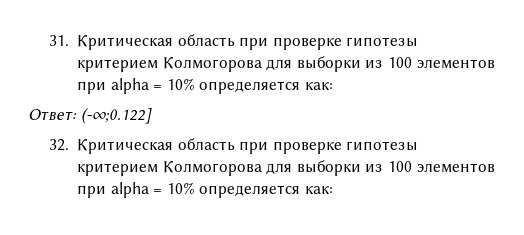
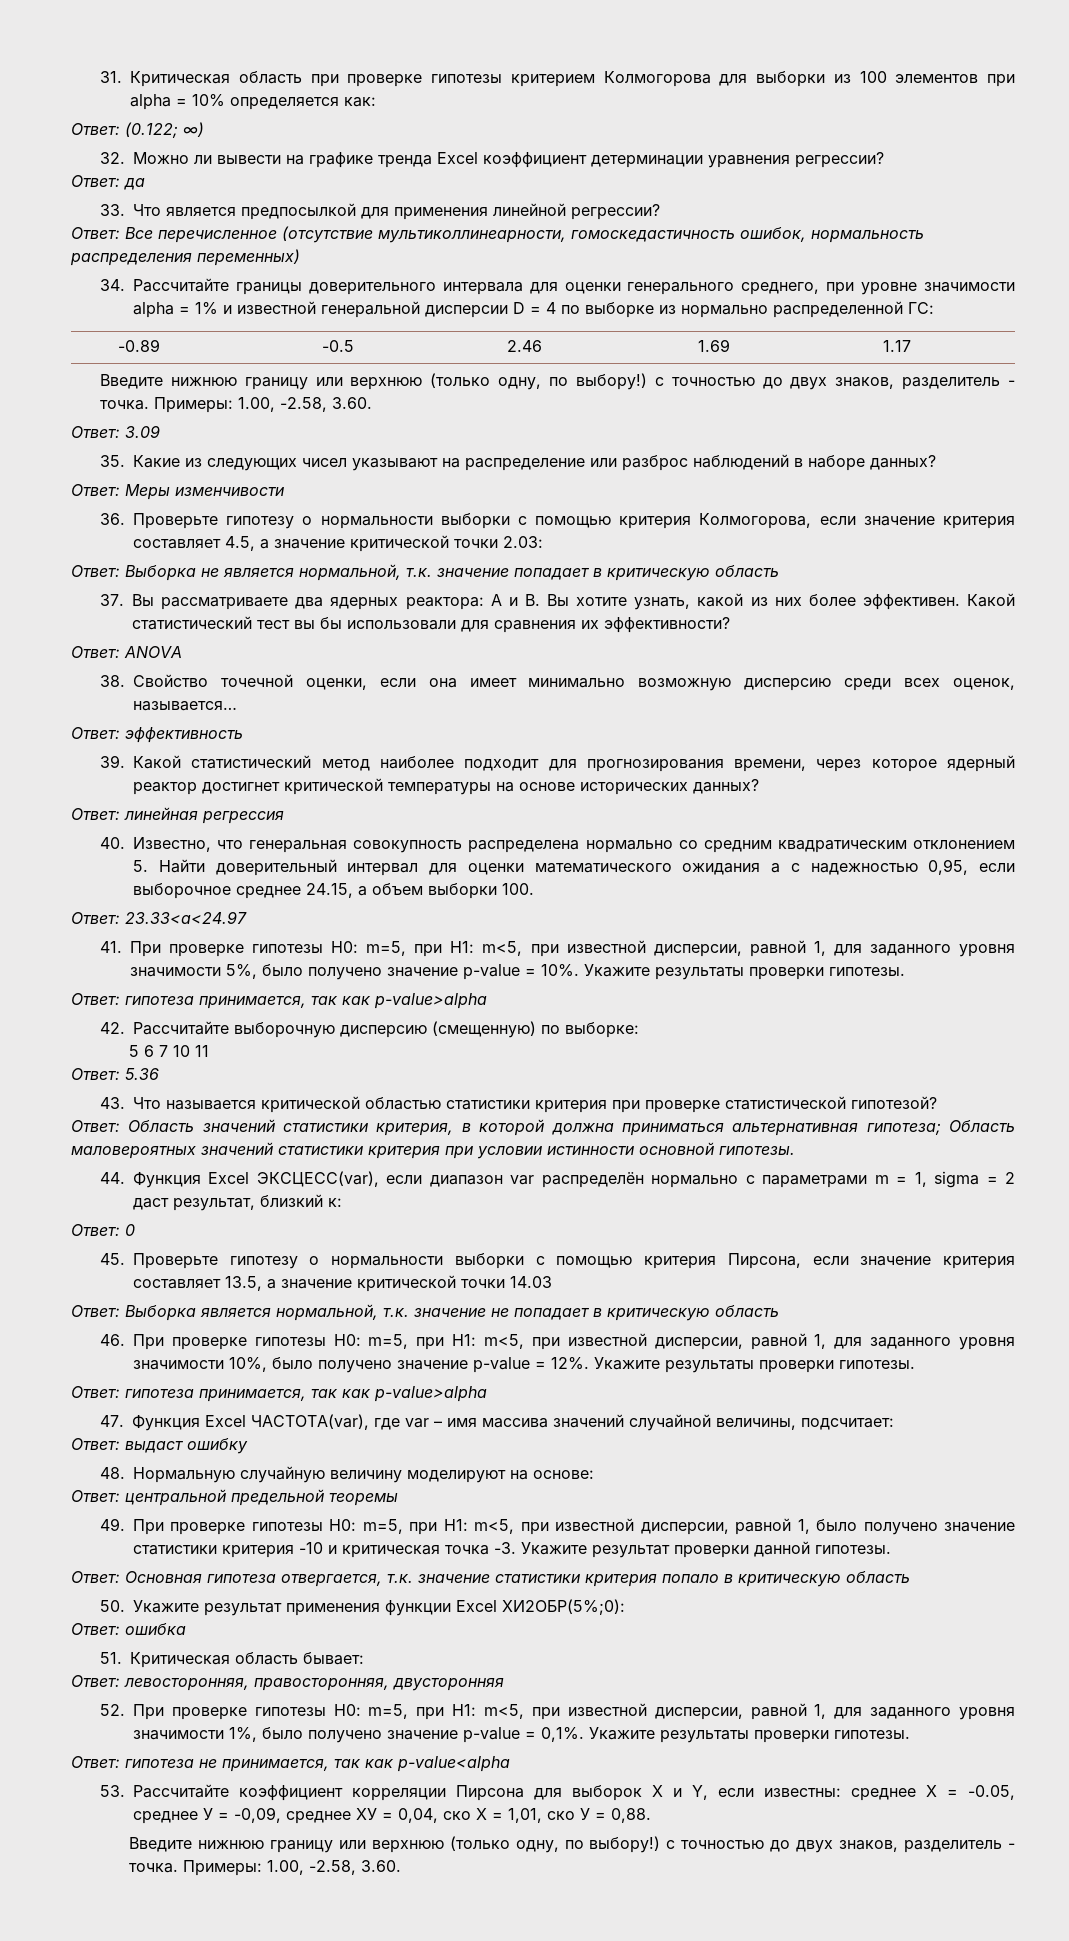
[80,107,152,124] [48,138,419,154] [77,160,495,176] [77,182,334,198] (-∞;0.122] // 32. Критическая область при проверке гипотезы критерием Колмогорова для выборки из 100 элементов при alpha = 10% определяется как: -> [125,122,204,138] [100,152,885,168] [71,175,145,190] [100,203,661,220] [71,226,924,243] [70,249,300,266] [100,278,1015,295] [133,301,935,318] [118,339,161,352] [322,340,355,352] [507,340,543,352] [698,339,731,352] [883,340,912,352] [100,373,1016,390] [100,397,373,413] [71,425,160,438] [100,454,937,471] [71,484,284,500] [100,513,1015,529] [133,535,544,552] [71,564,779,581] [100,593,1016,610] [132,616,731,633] [71,646,182,658] [100,674,1015,691] [133,701,238,711] [71,727,243,743] [100,755,1015,772] [133,778,760,795] [71,807,284,824] [100,837,1015,853] [133,859,1015,876] [133,883,535,899] [71,911,247,924] [100,940,1015,957] [130,964,906,980] [71,993,487,1009] [100,1021,640,1038] [129,1045,210,1057] [71,1068,159,1080] [100,1096,938,1113] [71,1119,1016,1136] [71,1142,795,1159] [100,1171,1016,1188] [133,1194,343,1211] [71,1224,135,1236] [100,1253,1016,1269] [133,1275,553,1292] [71,1304,779,1321] [100,1333,1016,1350] [133,1357,916,1373] [71,1386,487,1402] [100,1414,895,1431] [71,1438,248,1454] [100,1466,595,1483] [71,1489,398,1506] [100,1518,1016,1535] [133,1541,892,1558] [71,1571,910,1587] [100,1599,626,1616] [71,1623,186,1635] [100,1652,365,1668] [71,1675,504,1691] [100,1703,1016,1720] [133,1727,911,1743] [71,1756,510,1772] [100,1784,1016,1801] [133,1807,652,1824] [129,1836,1015,1853] [129,1860,402,1876] (0.122; ∞) // 32. Можно ли вывести на графике тренда Excel коэффициент детерминации уравнения регрессии? // Ответ: да // 33. Что является предпосылкой для применения линейной регрессии? // Ответ: Все перечисленное (отсутствие мультиколлинеарности, гомоскедастичность ошибок, нормальность распределения переменных) // 34. Рассчитайте границы доверительного интервала для оценки генерального среднего, при уровне значимости alpha = 1% и известной генеральной дисперсии D = 4 по выборке из нормально распределенной ГС: // -0.89 | -0.5 | 2.46 | 1.69 | 1.17 // Введите нижнюю границу или верхнюю (только одну, по выбору!) с точностью до двух знаков, разделитель - точка. Примеры: 1.00, -2.58, 3.60. // Ответ: 3.09 // 35. Какие из следующих чисел указывают на распределение или разброс наблюдений в наборе данных? // Ответ: Меры изменчивости // 36. Проверьте гипотезу о нормальности выборки с помощью критерия Колмогорова, если значение критерия составляет 4.5, а значение критической точки 2.03: // Ответ: Выборка не является нормальной, т.к. значение попадает в критическую область // 37. Вы рассматриваете два ядерных реактора: А и В. Вы хотите узнать, какой из них более эффективен. Какой статистический тест вы бы использовали для сравнения их эффективности? // Ответ: ANOVA // 38. Свойство точечной оценки, если она имеет минимально возможную дисперсию среди всех оценок, называется… // Ответ: эффективность // 39. Какой статистический метод наиболее подходит для прогнозирования времени, через которое ядерный реактор достигнет критической температуры на основе исторических данных? // Ответ: линейная регрессия // 40. Известно, что генеральная совокупность распределена нормально со средним квадратическим отклонением 5. Найти доверительный интервал для оценки математического ожидания а с надежностью 0,95, если выборочное среднее 24.15, а объем выборки 100. // Ответ: 23.33<а<24.97 // 41. При проверке гипотезы Н0: m=5, при Н1: m<5, при известной дисперсии, равной 1, для заданного уровня значимости 5%, было получено значение p-value = 10%. Укажите результаты проверки гипотезы. // Ответ: гипотеза принимается, так как p-value>alpha // 42. Рассчитайте выборочную дисперсию (смещенную) по выборке: // 5 6 7 10 11 // Ответ: 5.36 // 43. Что называется критической областью статистики критерия при проверке статистической гипотезой? // Ответ: Область значений статистики критерия, в которой должна приниматься альтернативная гипотеза; Область маловероятных значений статистики критерия при условии истинности основной гипотезы. // 44. Функция Excel ЭКСЦЕСС(var), если диапазон var распределён нормально с параметрами m = 1, sigma = 2 даст результат, близкий к: // Ответ: 0 // 45. Проверьте гипотезу о нормальности выборки с помощью критерия Пирсона, если значение критерия составляет 13.5, а значение критической точки 14.03 // Ответ: Выборка является нормальной, т.к. значение не попадает в критическую область // 46. При проверке гипотезы Н0: m=5, при Н1: m<5, при известной дисперсии, равной 1, для заданного уровня значимости 10%, было получено значение p-value = 12%. Укажите результаты проверки гипотезы. // Ответ: гипотеза принимается, так как p-value>alpha // 47. Функция Excel ЧАСТОТА(var), где var – имя массива значений случайной величины, подсчитает: // Ответ: выдаст ошибку // 48. Нормальную случайную величину моделируют на основе: // Ответ: центральной предельной теоремы // 49. При проверке гипотезы H0: m=5, при H1: m<5, при известной дисперсии, равной 1, было получено значение статистики критерия -10 и критическая точка -3. Укажите результат проверки данной гипотезы. // Ответ: Основная гипотеза отвергается, т.к. значение статистики критерия попало в критическую область // 50. Укажите результат применения функции Excel ХИ2ОБР(5%;0): // Ответ: ошибка // 51. Критическая область бывает: // Ответ: левосторонняя, правосторонняя, двусторонняя // 52. При проверке гипотезы Н0: m=5, при Н1: m<5, при известной дисперсии, равной 1, для заданного уровня значимости 1%, было получено значение p-value = 0,1%. Укажите результаты проверки гипотезы. // Ответ: гипотеза не принимается, так как p-value<alpha // 53. Рассчитайте коэффициент корреляции Пирсона для выборок Х и Y, если известны: среднее Х = -0.05, среднее У = -0,09, среднее ХУ = 0,04, ско Х = 1,01, ско У = 0,88. // Введите нижнюю границу или верхнюю (только одну, по выбору!) с точностью до двух знаков, разделитель - точка. Примеры: 1.00, -2.58, 3.60.

